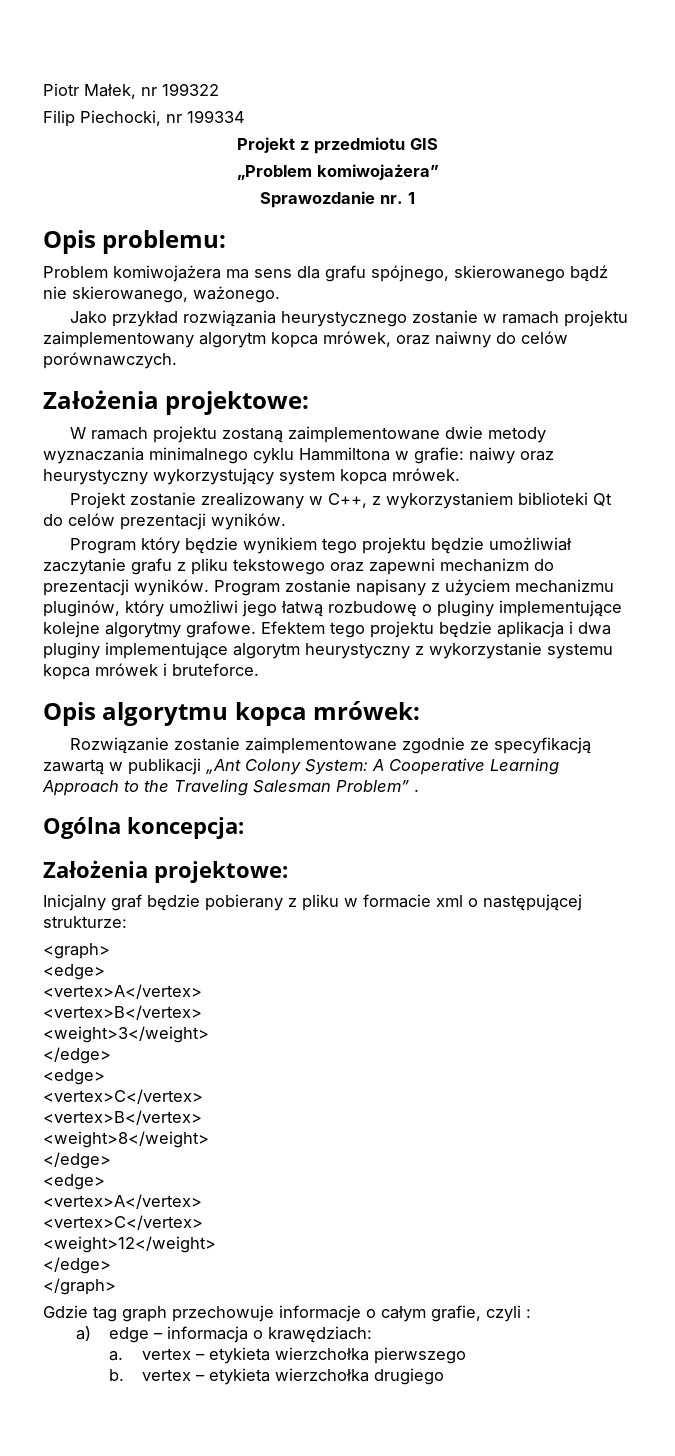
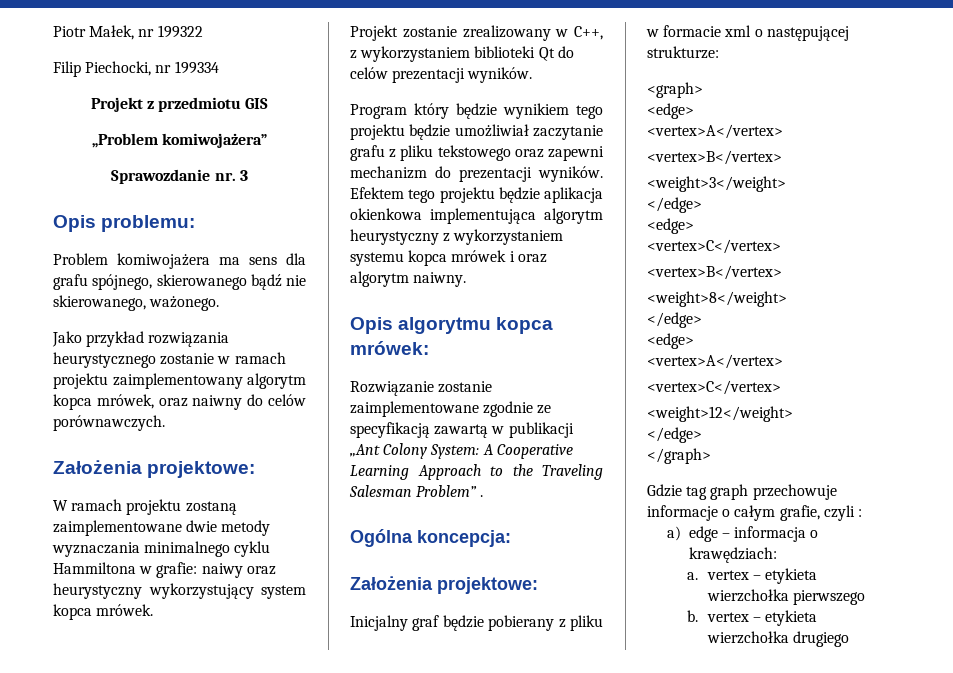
[408,192,415,204] 1 -> [239,170,248,181] 3
[214,579,614,596] [43,600,622,617] [43,621,256,638] Program zostanie napisany z użyciem mechanizmu pluginów, który umożliwi jego łatwą rozbudowę o pluginy implementujące kolejne algorytmy grafowe. -> (603, 174) none
[569,621,611,635] [43,642,228,659] i dwa pluginy implementujące -> [350,208,536,224] okienkowa implementująca
[429,642,542,659] wykorzystanie -> [453,229,564,245] wykorzystaniem
[172,663,259,676] bruteforce. -> [517,254,547,263] [350,271,467,287] oraz algorytm naiwny.

